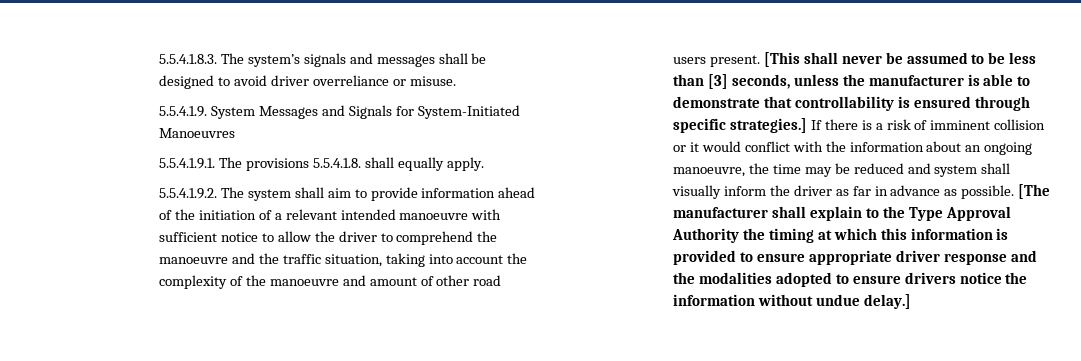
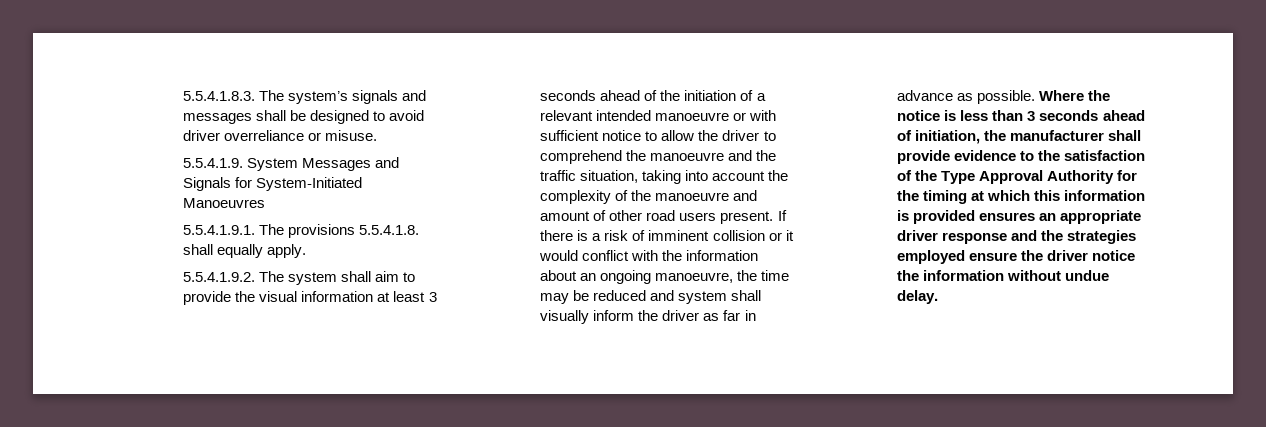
[421,188,496,198] information -> [235,291,437,302] [540,90,597,101] the visual information at least 3 seconds
(469, 216) none -> [733,112,747,121] or
[763,52,1037,67] [673,74,1031,89] [673,96,1030,111] [673,118,807,133] [This shall never be assumed to be less than [3] seconds, unless the manufacturer is able to demonstrate that controllability is ensured through specific strategies.] -> (774, 217) none
[1018,184,1051,199] [673,206,879,221] [The manufacturer shall explain to -> [1039,90,1111,101] [897,110,1145,121] [897,130,1142,144] [897,150,1146,164] [897,170,913,181] Where the notice is less than 3 seconds ahead of initiation, the manufacturer shall provide evidence to the satisfaction of
(740, 235) none -> [1117,170,1138,181] for
[739,252,805,262] to ensure -> [979,212,1057,221] ensures an
[698,272,956,287] modalities adopted to ensure drivers -> [1067,230,1137,244] [897,250,1089,264] strategies employed ensure the driver
[863,294,911,309] delay.] -> [897,290,939,304] delay.

